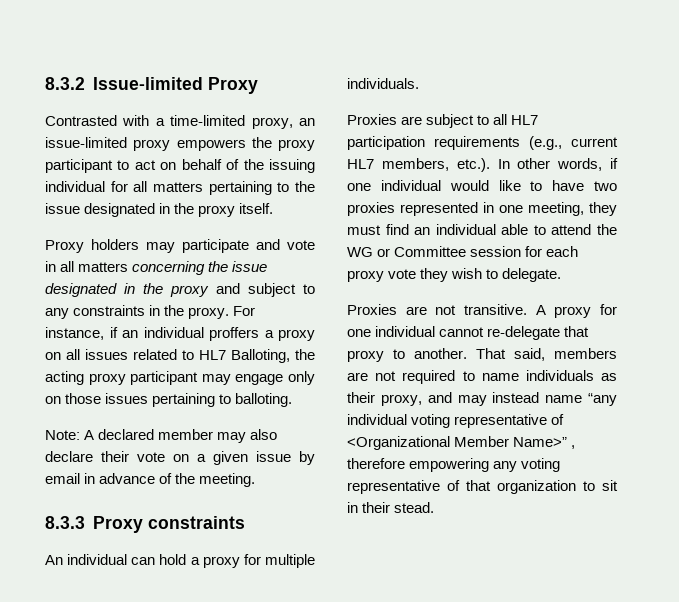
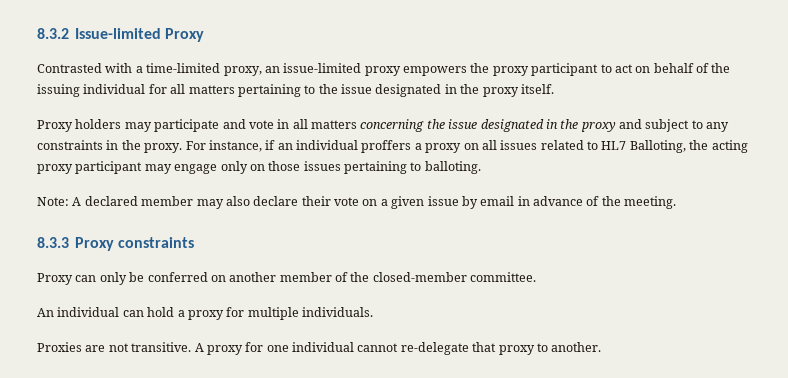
(245, 522) none -> [37,272,537,285] // Proxy can only be conferred on another member of the closed-member committee.
[347,114,539,128] [347,136,618,150] [347,158,618,172] [347,180,617,191] [347,202,617,216] [347,224,617,235] [347,246,579,257] [347,268,562,282] // Proxies are subject to all HL7 participation requirements (e.g., current HL7 members, etc.). In other words, if one individual would like to have two proxies represented in one meeting, they must find an individual able to attend the WG or Committee session for each proxy vote they wish to delegate. -> (373, 312) none
[476,348,617,361] [347,370,617,384] [347,392,617,406] [347,414,565,428] [347,436,576,450] [347,458,561,472] [347,480,618,494] [347,502,435,513] That said, members are not required to name individuals as their proxy, and may instead name “any individual voting representative of <Organizational Member Name>” , therefore empowering any voting representative of that organization to sit in their stead. -> (602, 347) none

